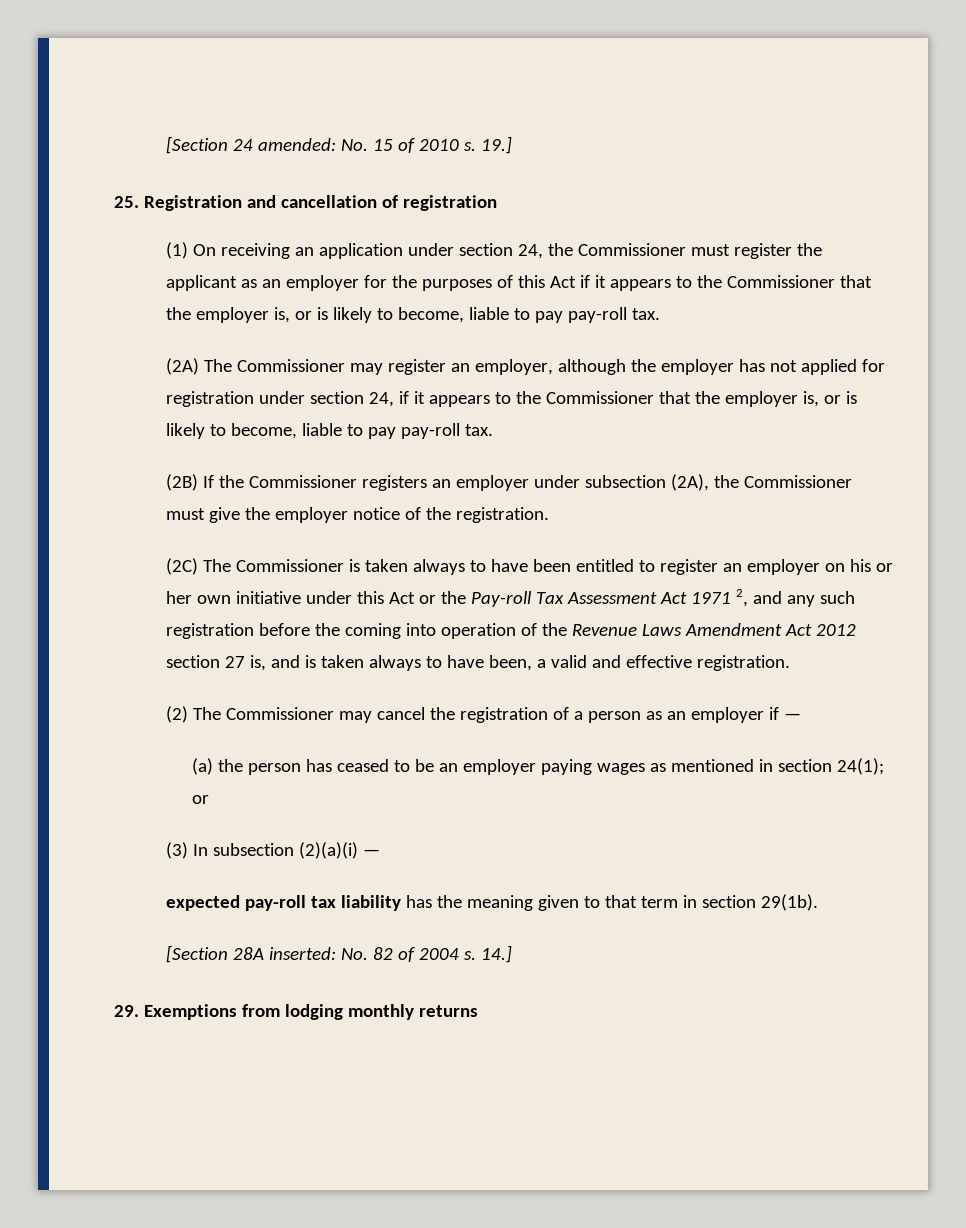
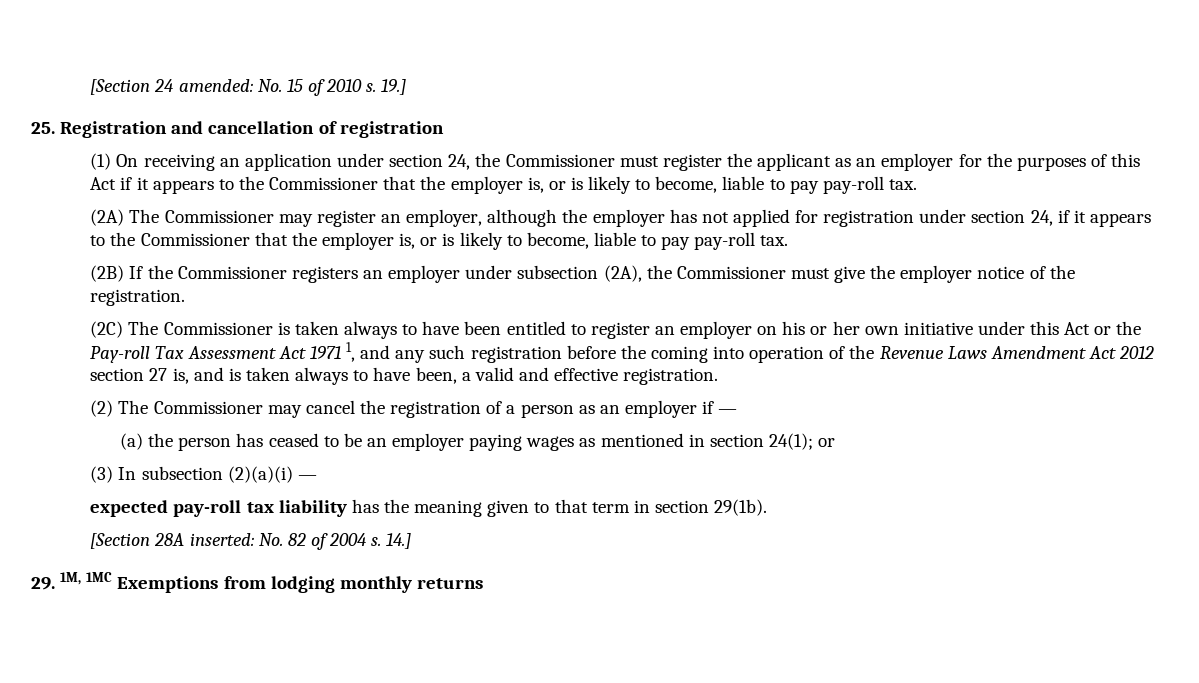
[735,589,748,607] 2, -> [345,342,355,362] 1,
(139, 1011) none -> [60,572,113,585] 1M, 1MC

